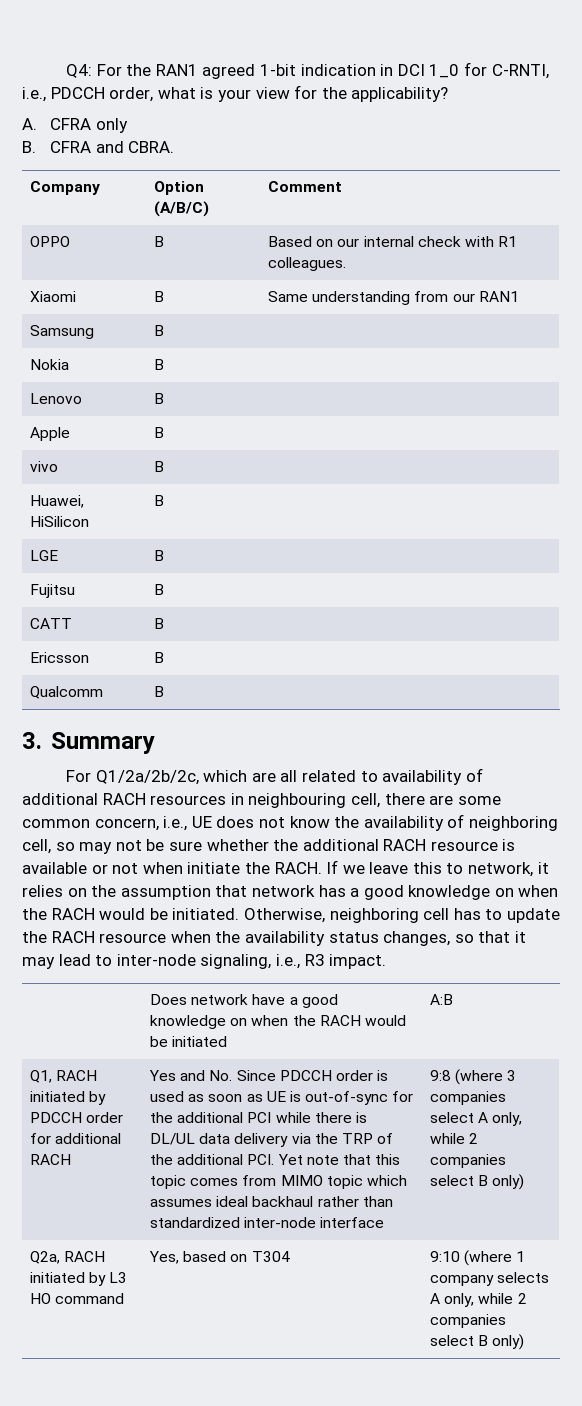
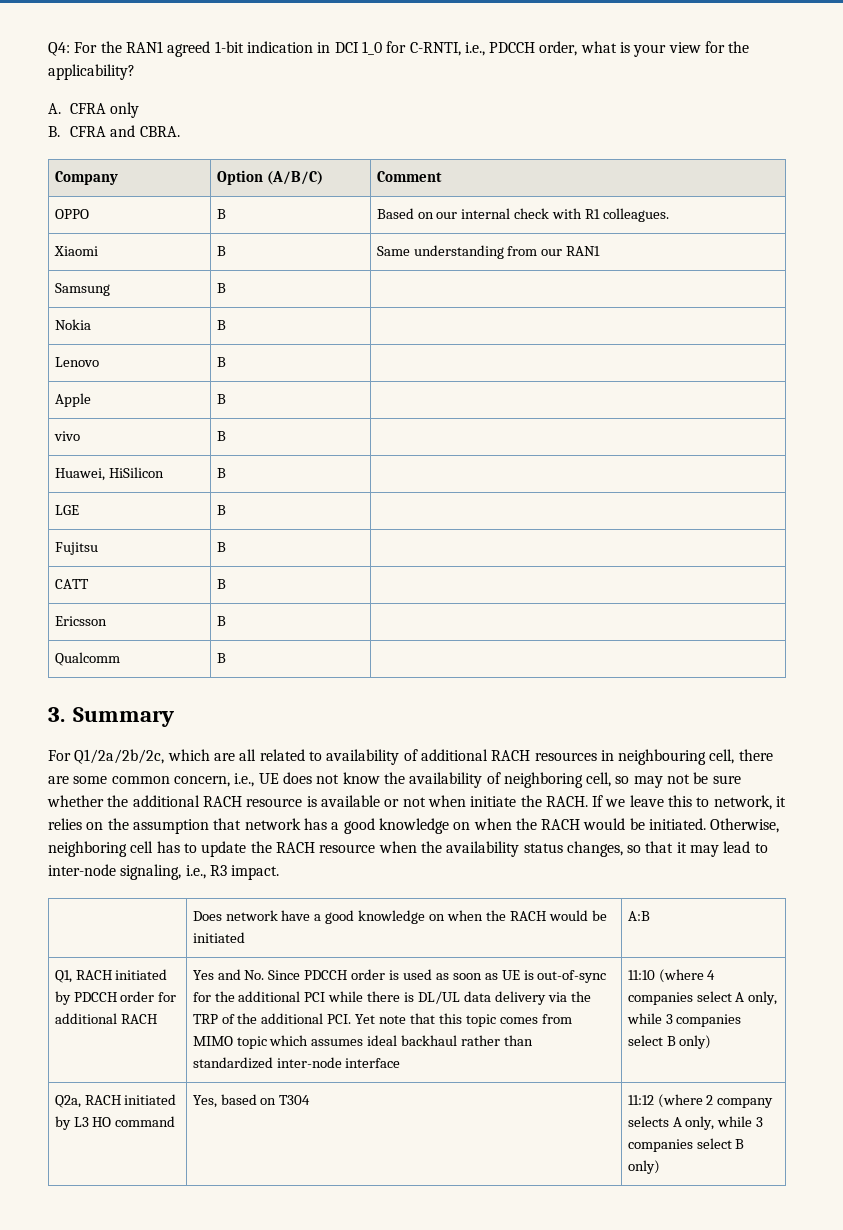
[430,1069,517,1085] 9:8 (where 3 -> [627,969,716,983] 11:10 (where 4
[469,1133,479,1144] 2 -> [665,1014,673,1024] 3
[430,1250,526,1266] 9:10 (where 1 -> [627,1094,714,1108] 11:12 (where 2
[517,1293,527,1304] 2 -> [756,1117,764,1127] 3

